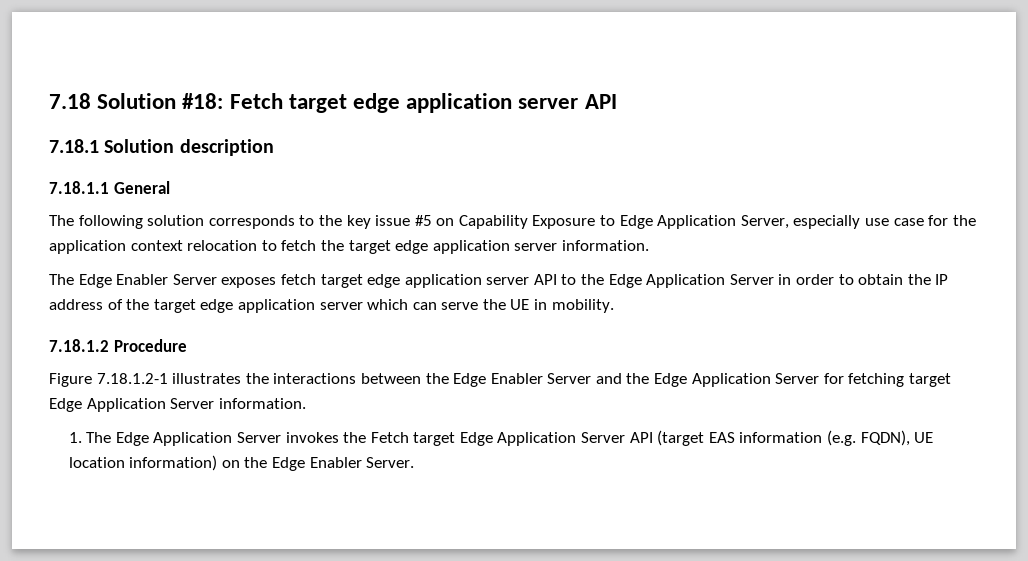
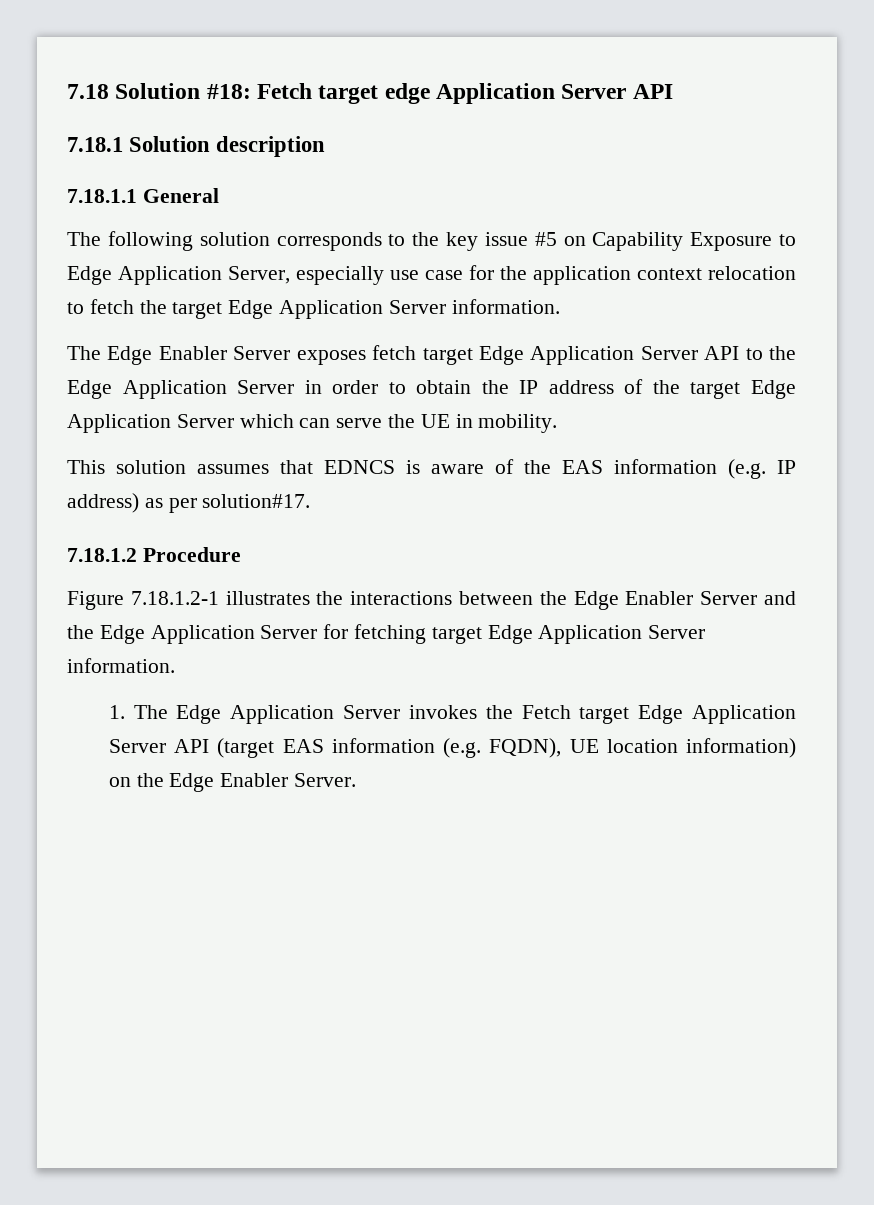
[406,93,579,113] application server -> [436,83,627,104] Application Server
[395,240,558,254] edge application server -> [228,300,446,319] Edge Application Server
[367,274,530,288] edge application server -> [478,346,698,365] Edge Application Server
[200,299,363,313] edge application server -> [751,380,797,399] [67,414,234,433] Edge Application Server
(614, 306) none -> [67,459,796,479] [67,493,311,513] // This solution assumes that EDNCS is aware of the EAS information (e.g. IP address) as per solution#17.

